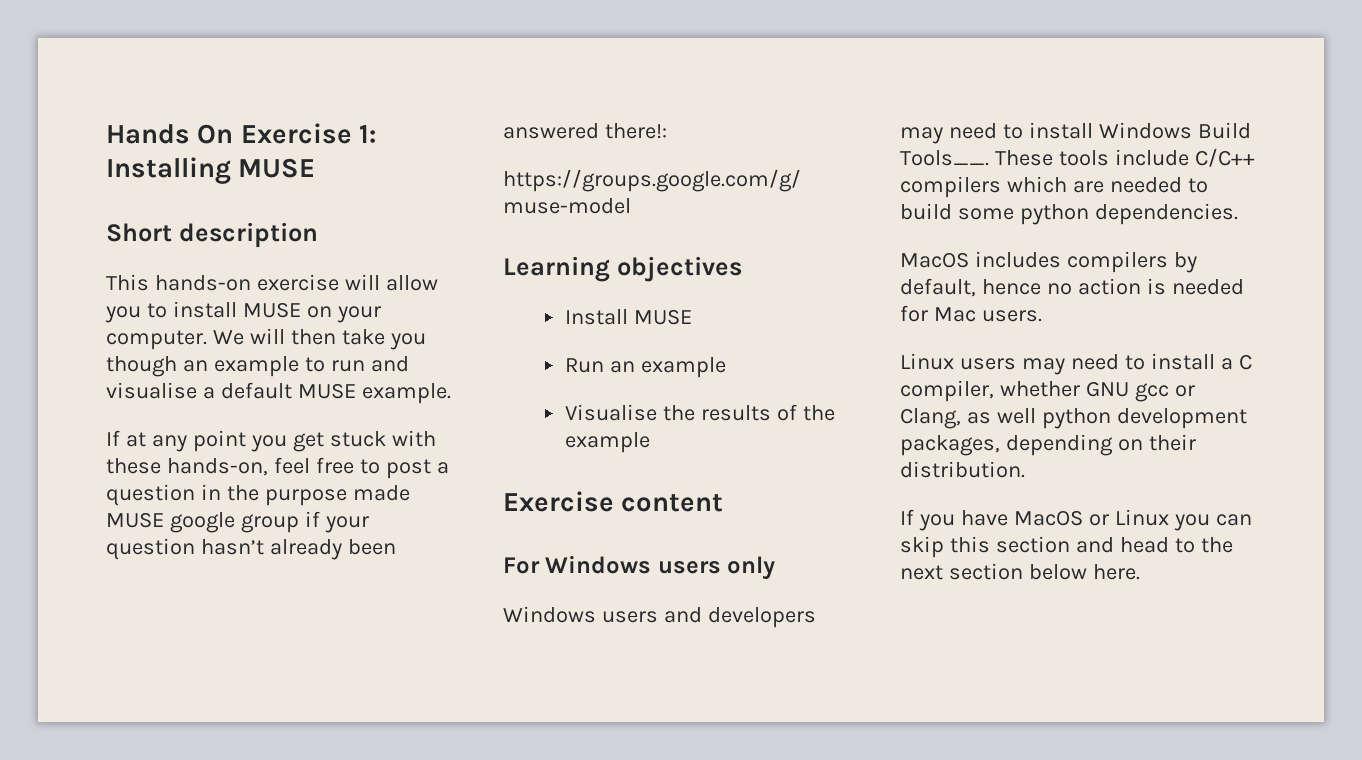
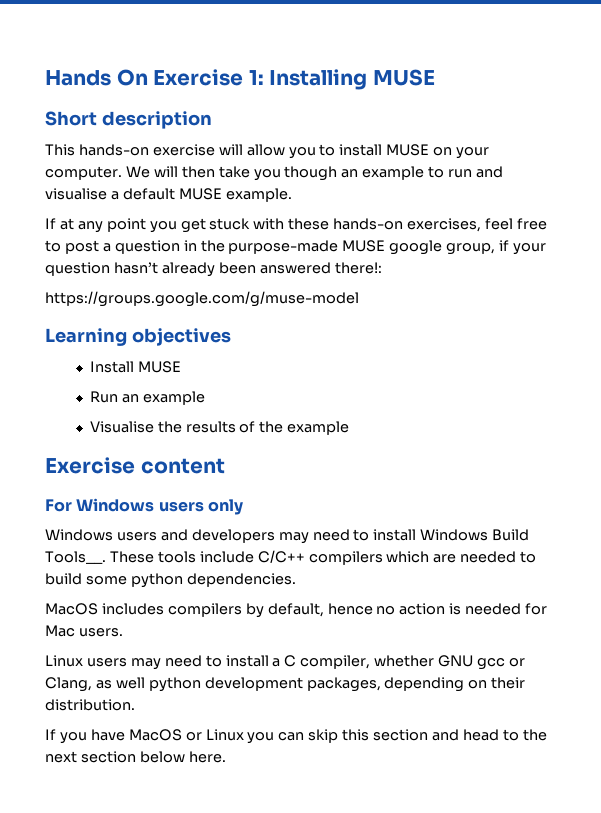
[166,458,268,476] hands-on, -> [333,218,482,232] hands-on exercises,
[264,485,410,506] purpose made -> [228,240,339,254] purpose-made
[240,514,299,533] group -> [446,243,496,255] group,

